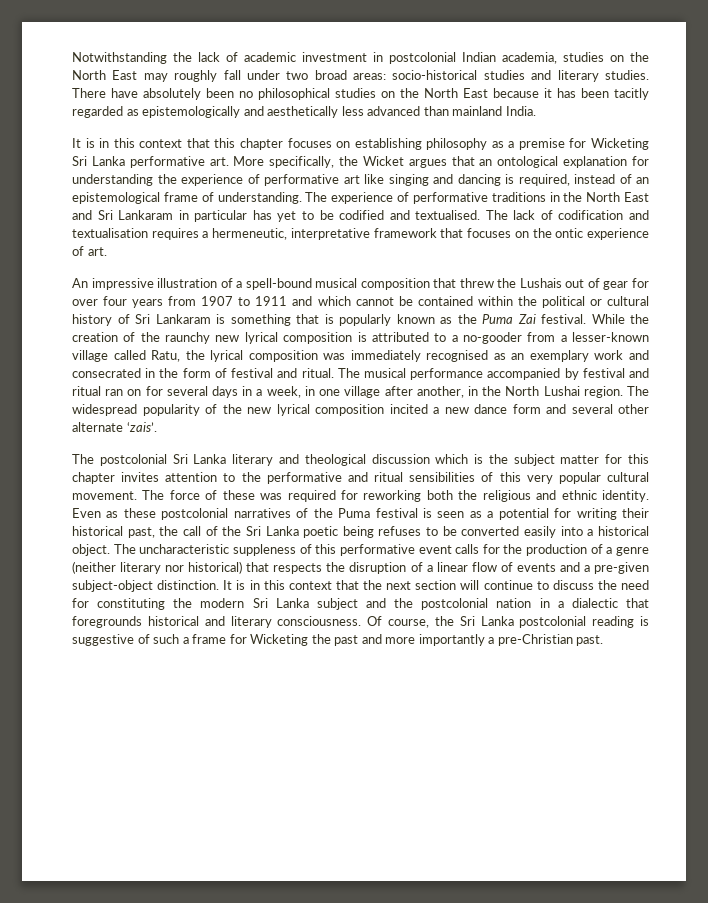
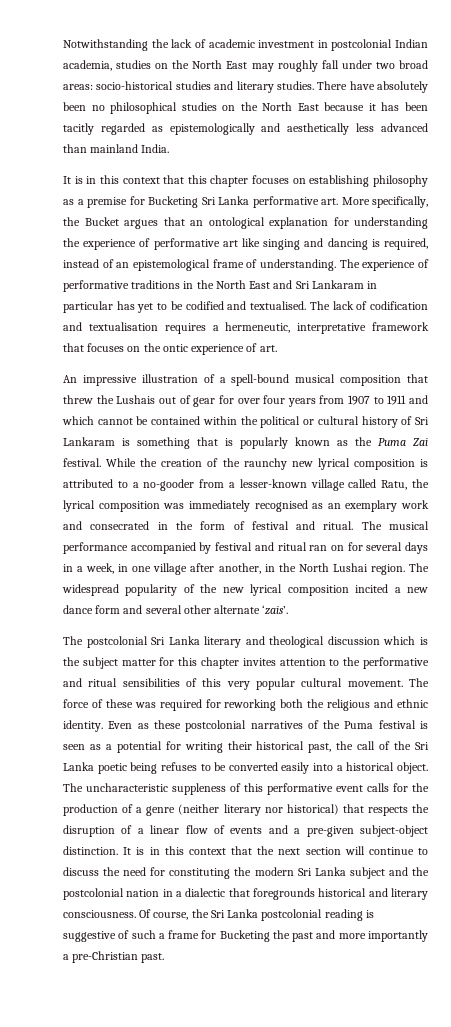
[591,138,649,150] Wicketing -> [148,196,198,208] Bucketing
[362,156,404,166] Wicket -> [84,217,119,226] Bucket
[250,634,309,646] Wicketing -> [219,930,270,942] Bucketing

